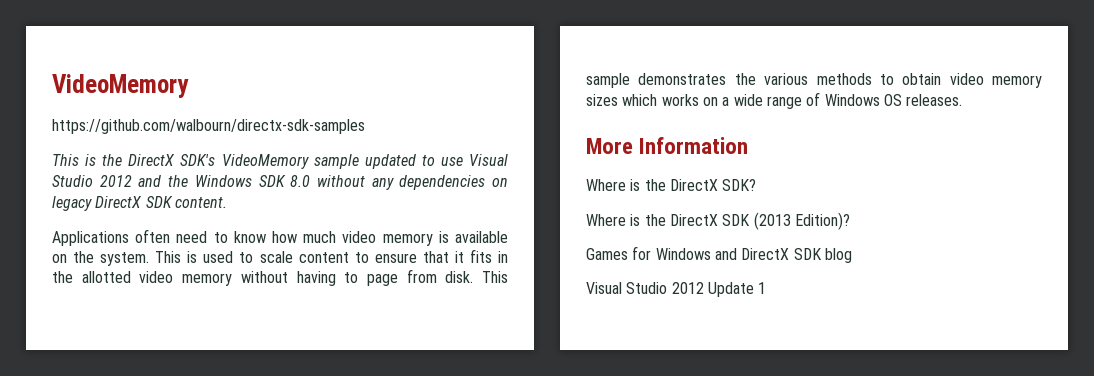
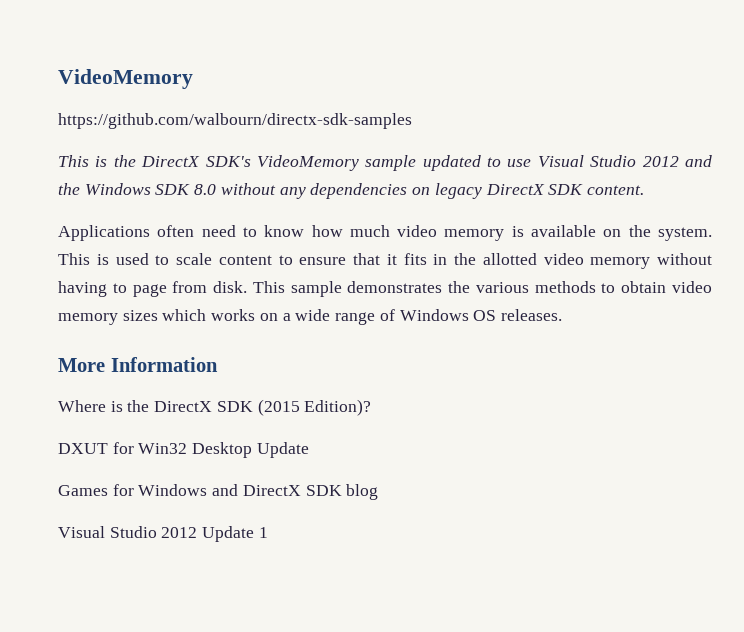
[722,179,757,191] [586,212,850,230] SDK? // Where is the DirectX SDK (2013 Edition)? -> [216,399,372,416] [58,442,309,458] SDK (2015 Edition)? // DXUT for Win32 Desktop Update

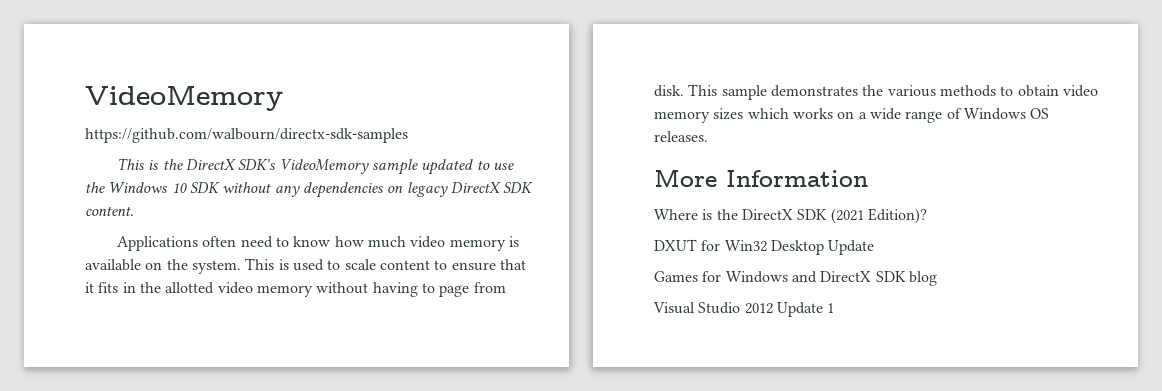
[537,155,713,167] [58,183,217,195] Visual Studio 2012 and the Windows SDK 8.0 -> [85,182,220,193] the Windows 10 SDK
[257,399,300,416] (2015 -> [830,208,864,224] (2021

